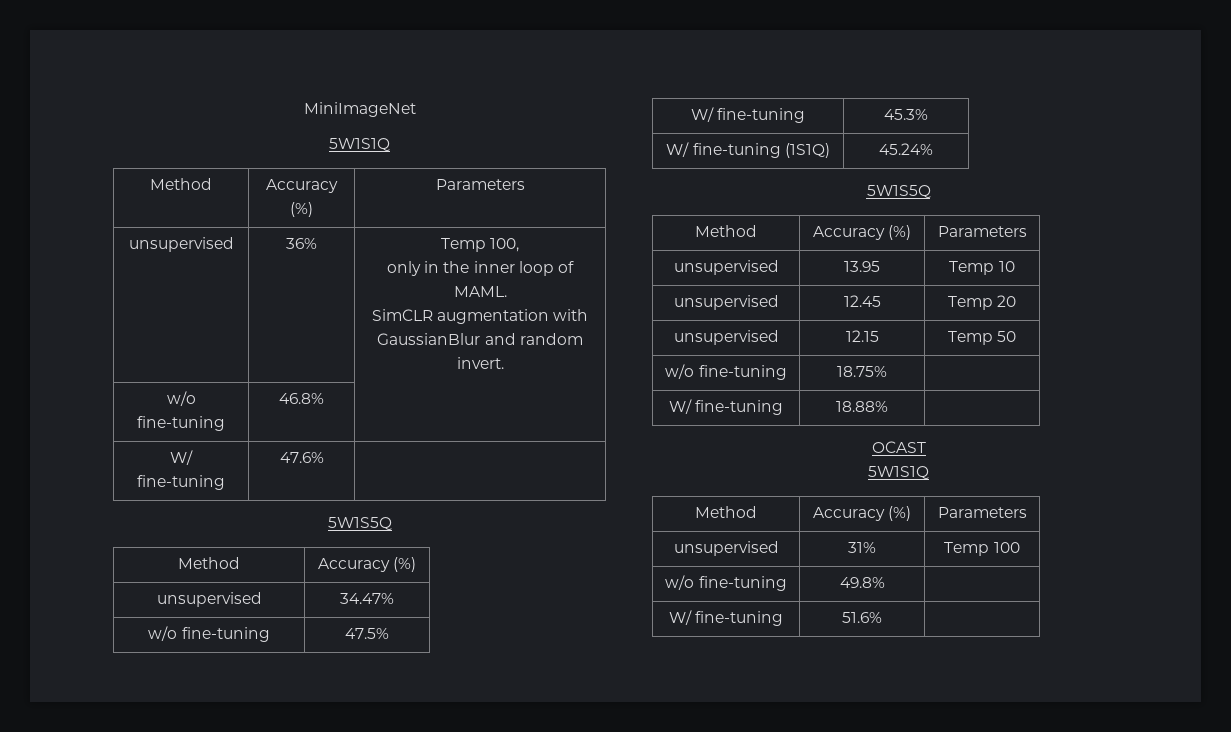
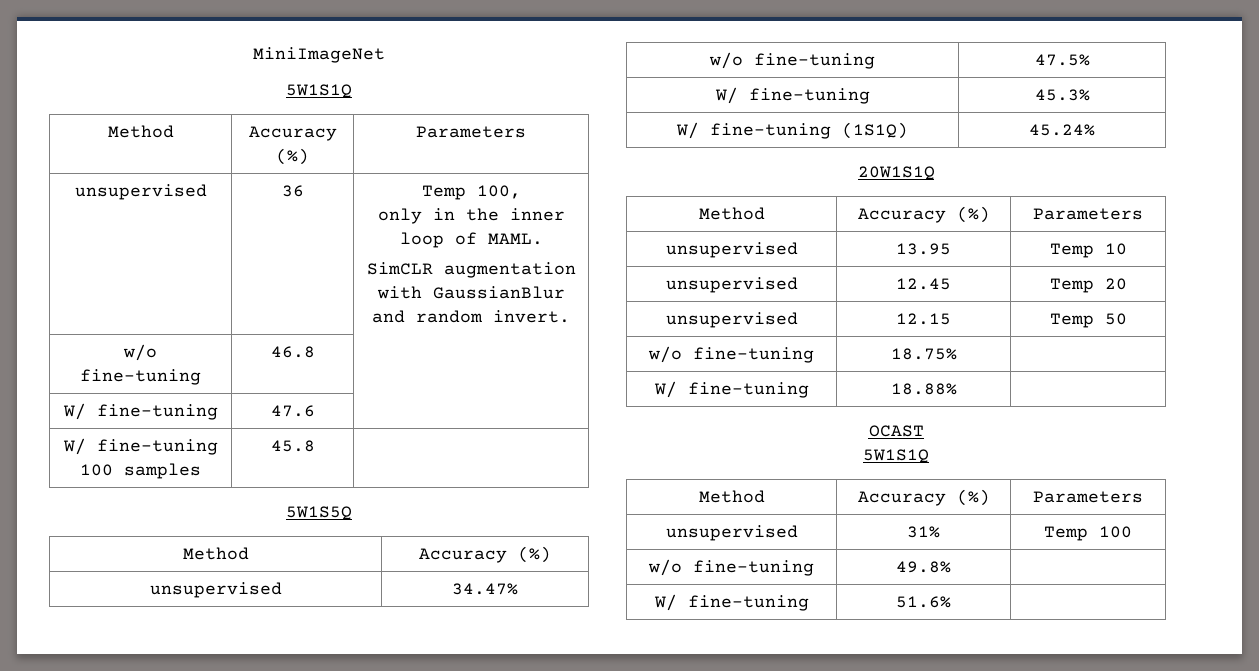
[286,238,317,249] 36% -> [281,185,304,197] 36
[279,393,324,404] [170,450,193,465] [137,475,225,490] [279,452,324,463] 46.8% | // W/ fine-tuning | 47.6% -> [270,346,315,358] [62,403,218,420] [270,405,315,417] [62,438,218,455] [80,463,201,479] [270,440,315,452] 46.8 | // W/ fine-tuning | 47.6 | // W/ fine-tuning 100 samples | 45.8
[866,185,931,198] 5W1S5Q -> [857,166,935,180] 20W1S1Q

